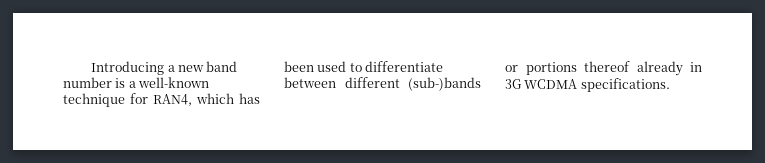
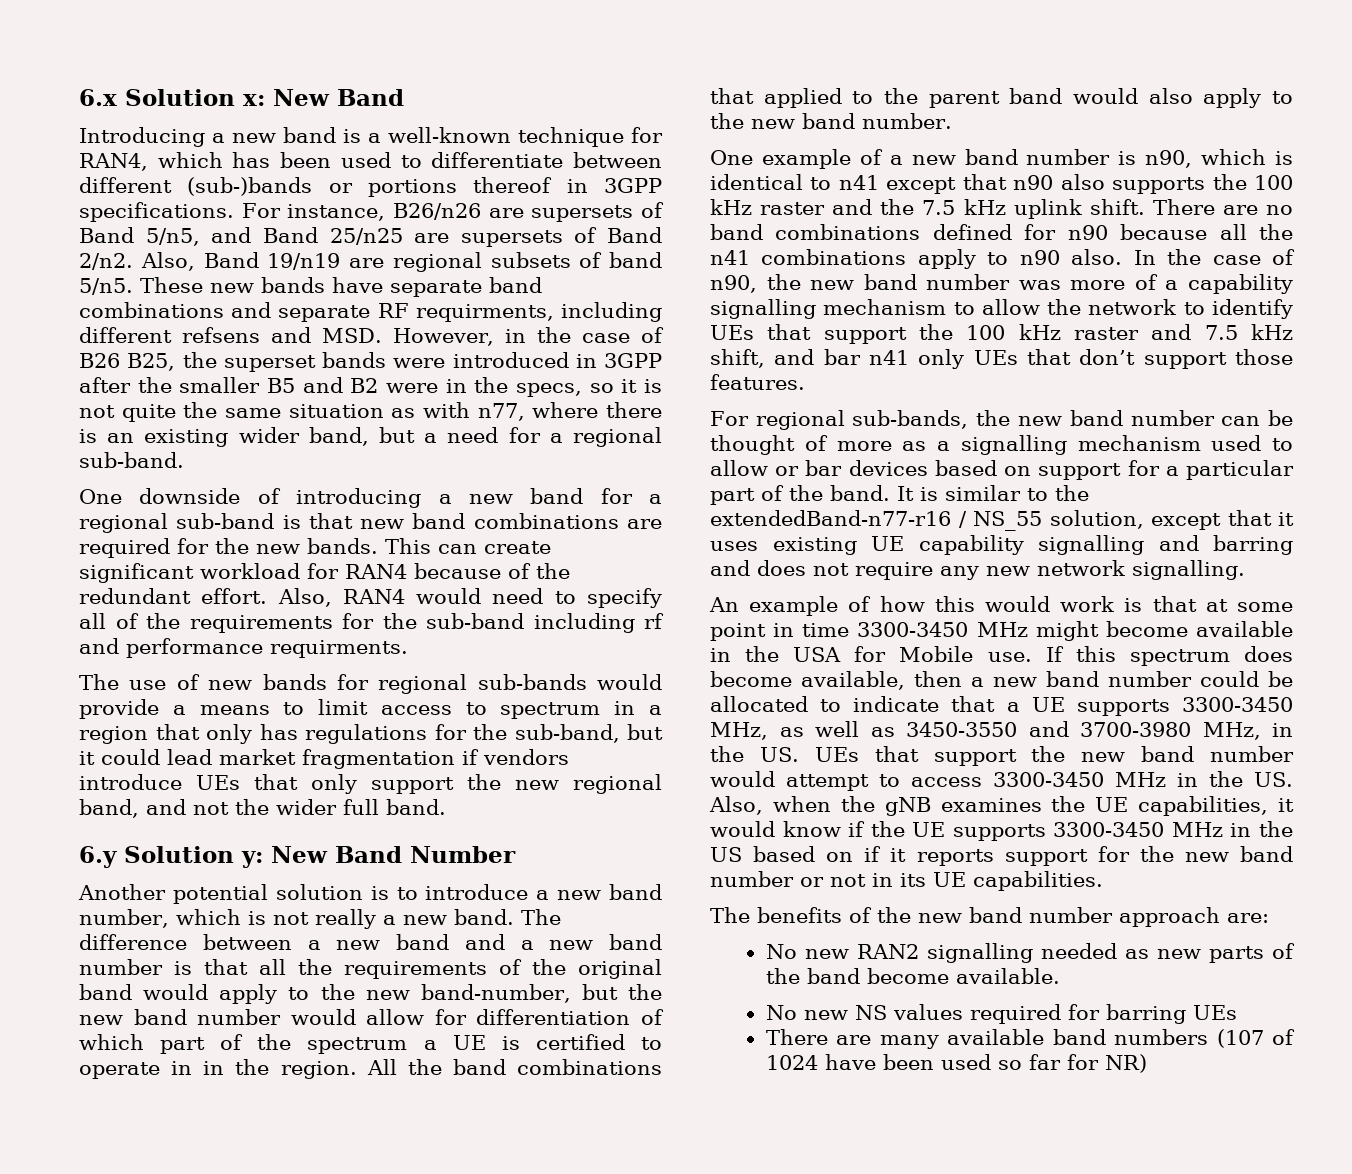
(91, 68) none -> [79,89,404,106] 6.x Solution x: New Band //
[63,77,112,88] number -> (336, 135) none
[636,61,702,76] [505,78,670,92] already in 3G WCDMA specifications. -> [566,178,662,193] [79,202,664,222] [79,227,662,247] [79,252,662,272] [79,277,542,297] [79,302,662,322] [79,327,664,346] [79,352,662,372] [79,377,662,397] [79,402,662,422] [79,427,662,447] [79,452,184,468] [79,488,662,508] [79,513,662,533] [79,538,551,558] [79,563,570,583] [79,588,662,608] [79,613,664,633] [79,638,408,658] [79,674,662,694] [79,699,662,719] [79,724,663,744] [79,749,569,769] [79,774,662,794] [79,799,446,818] [79,846,516,868] [78,884,662,904] [79,909,561,929] [79,934,662,950] [79,959,662,979] [79,984,662,1004] [79,1009,664,1025] [79,1034,662,1054] [79,1059,662,1079] [710,88,1293,108] [710,113,952,129] [710,149,1293,169] [710,174,1293,194] [710,199,1293,219] [710,224,1293,240] [710,249,1295,269] [710,274,1293,294] [710,299,1293,319] [710,324,1293,344] [710,349,1293,369] [710,374,805,390] [710,410,1293,430] [710,435,1293,455] [710,460,1294,480] [710,485,1089,505] [710,510,1294,531] [710,535,1293,555] [710,560,1245,580] [709,596,1293,616] [710,621,1293,641] [710,646,1293,666] [710,671,1293,690] [710,696,1293,716] [710,721,1293,740] [710,746,1294,766] [710,771,1294,791] [709,796,1294,816] [710,821,1293,841] [710,846,1293,866] [710,871,1103,891] [710,907,1269,927] [765,943,1295,963] [765,968,1060,984] [765,1004,1237,1024] [765,1029,1295,1049] [765,1054,1147,1073] in 3GPP specifications. For instance, B26/n26 are supersets of Band 5/n5, and Band 25/n25 are supersets of Band 2/n2. Also, Band 19/n19 are regional subsets of band 5/n5. These new bands have separate band combinations and separate RF requirments, including different refsens and MSD. However, in the case of B26 B25, the superset bands were introduced in 3GPP after the smaller B5 and B2 were in the specs, so it is not quite the same situation as with n77, where there is an existing wider band, but a need for a regional sub-band. // One downside of introducing a new band for a regional sub-band is that new band combinations are required for the new bands. This can create significant workload for RAN4 because of the redundant effort. Also, RAN4 would need to specify all of the requirements for the sub-band including rf and performance requirments. // The use of new bands for regional sub-bands would provide a means to limit access to spectrum in a region that only has regulations for the sub-band, but it could lead market fragmentation if vendors introduce UEs that only support the new regional band, and not the wider full band. // 6.y Solution y: New Band Number // Another potential solution is to introduce a new band number, which is not really a new band. The difference between a new band and a new band number is that all the requirements of the original band would apply to the new band-number, but the new band number would allow for differentiation of which part of the spectrum a UE is certified to operate in in the region. All the band combinations that applied to the parent band would also apply to the new band number. // One example of a new band number is n90, which is identical to n41 except that n90 also supports the 100 kHz raster and the 7.5 kHz uplink shift. There are no band combinations defined for n90 because all the n41 combinations apply to n90 also. In the case of n90, the new band number was more of a capability signalling mechanism to allow the network to identify UEs that support the 100 kHz raster and 7.5 kHz shift, and bar n41 only UEs that don’t support those features. // For regional sub-bands, the new band number can be thought of more as a signalling mechanism used to allow or bar devices based on support for a particular part of the band. It is similar to the extendedBand-n77-r16 / NS_55 solution, except that it uses existing UE capability signalling and barring and does not require any new network signalling. // An example of how this would work is that at some point in time 3300-3450 MHz might become available in the USA for Mobile use. If this spectrum does become available, then a new band number could be allocated to indicate that a UE supports 3300-3450 MHz, as well as 3450-3550 and 3700-3980 MHz, in the US. UEs that support the new band number would attempt to access 3300-3450 MHz in the US. Also, when the gNB examines the UE capabilities, it would know if the UE supports 3300-3450 MHz in the US based on if it reports support for the new band number or not in its UE capabilities. // The benefits of the new band number approach are: // No new RAN2 signalling needed as new parts of the band become available. // No new NS values required for barring UEs // There are many available band numbers (107 of 1024 have been used so far for NR)

